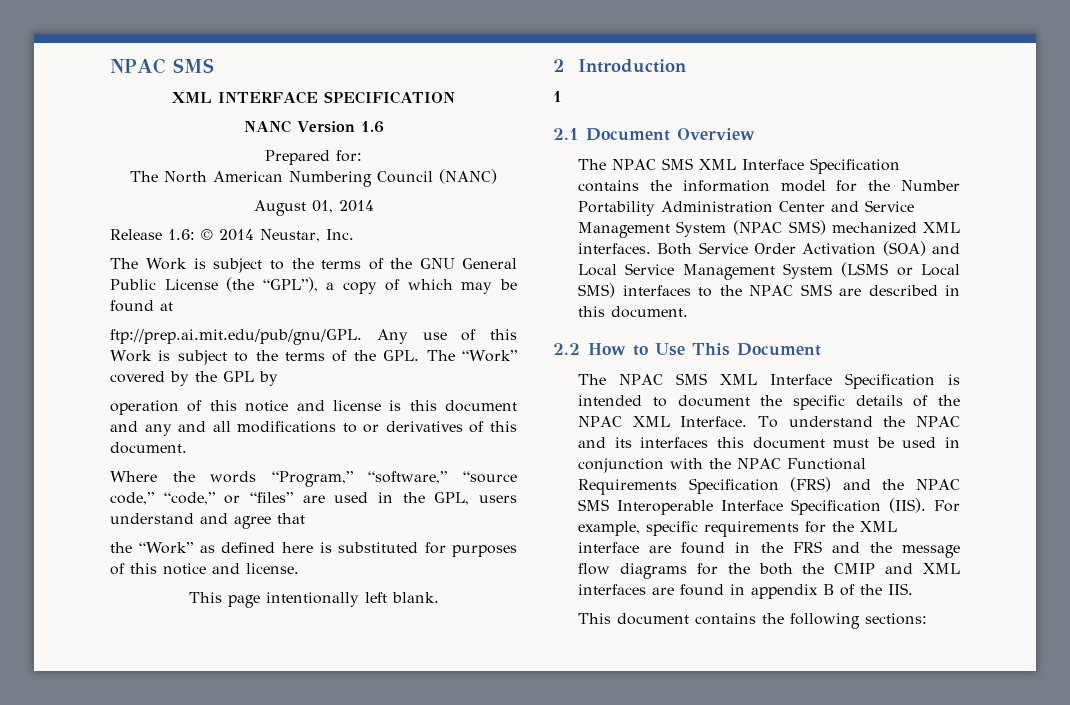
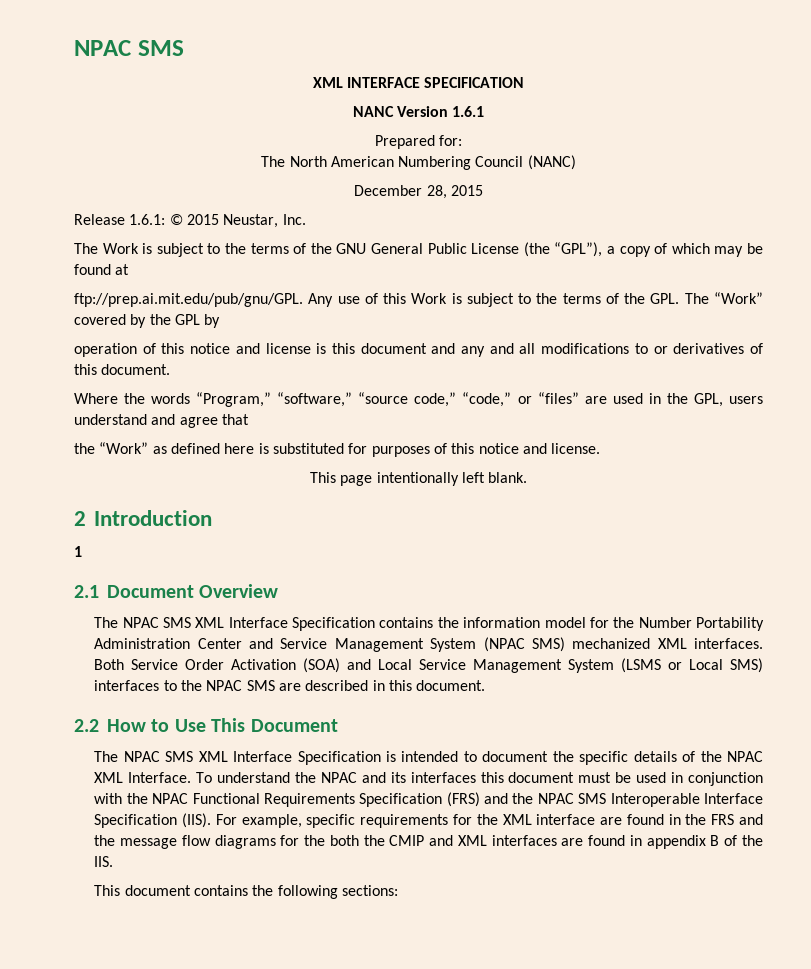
[360,121,384,133] 1.6 -> [452,106,485,117] 1.6.1
[253,200,374,216] [110,229,254,241] August 01, 2014 // Release 1.6: © 2014 -> [354,185,483,199] [74,214,219,225] December 28, 2015 // Release 1.6.1: © 2015

